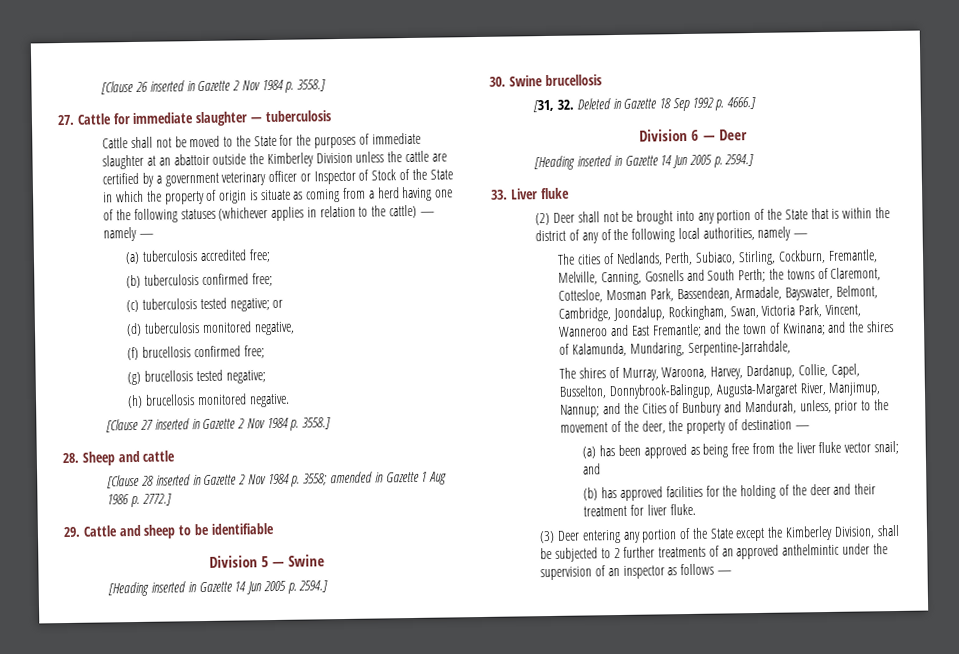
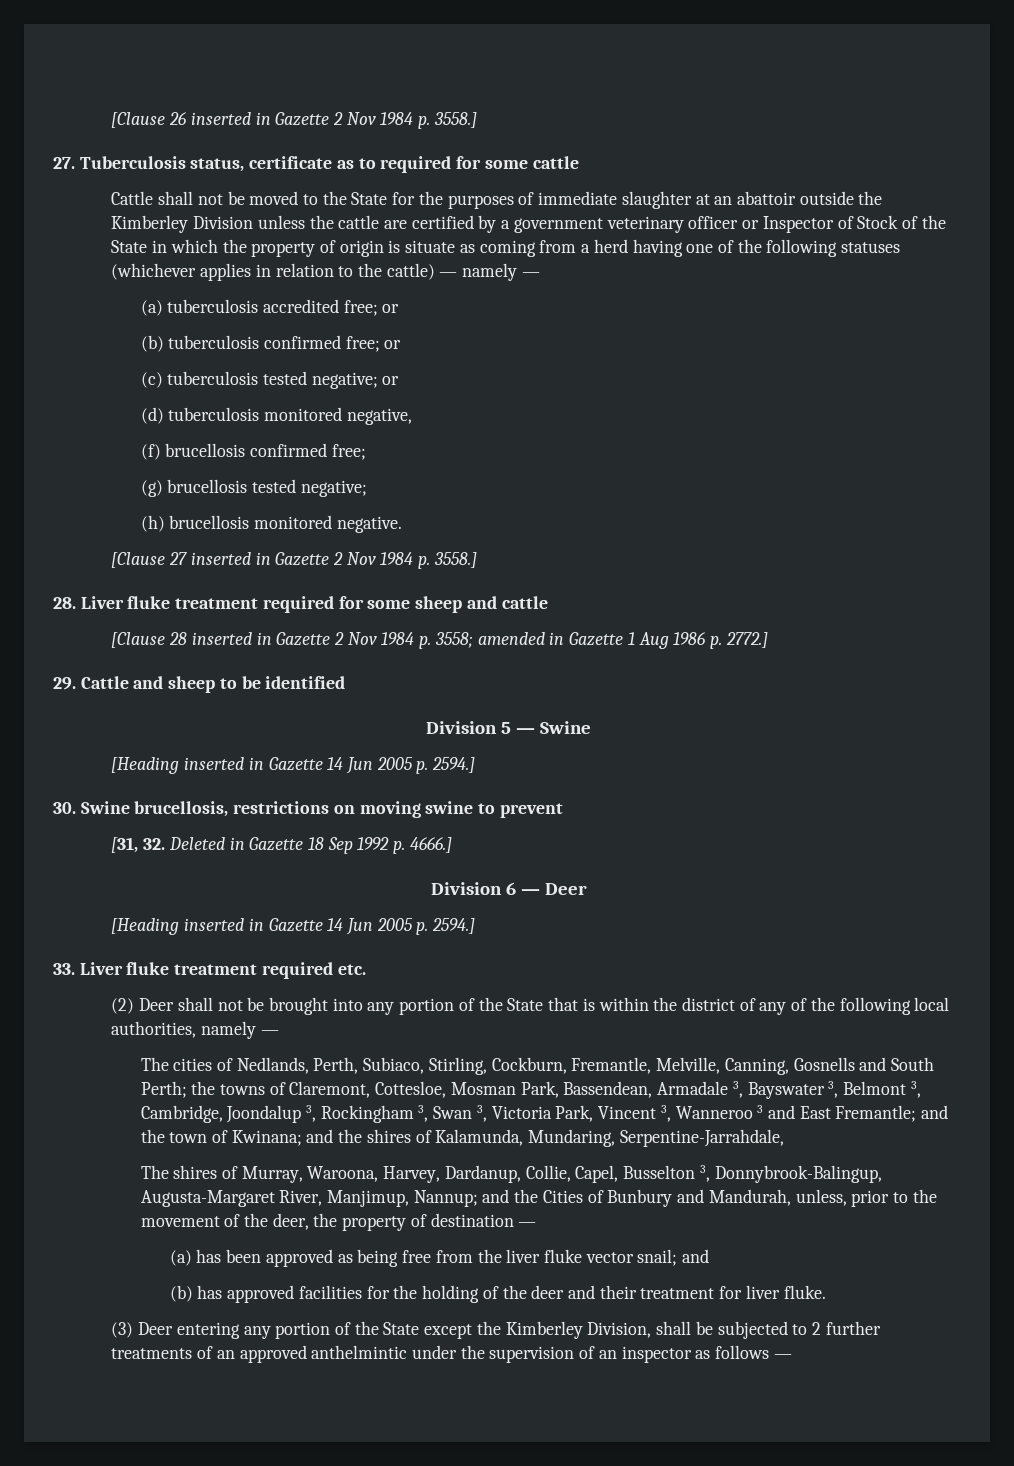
[76,110,332,127] Cattle for immediate slaughter — tuberculosis -> [79,156,579,173] Tuberculosis status, certificate as to required for some cattle
(271, 256) none -> [382,304,400,313] or
(273, 279) none -> [384,340,402,349] or
[81,451,115,466] Sheep -> [80,596,463,613] Liver fluke treatment required for some sheep
[210,523,274,535] identifiable -> [265,676,346,689] identified
[544,74,602,87] brucellosis -> [134,801,563,818] brucellosis, restrictions on moving swine to prevent
(570, 193) none -> [174,962,366,979] treatment required etc.
[735,285,879,301] [558,304,862,322] [559,326,609,337] Armadale, Bayswater, Belmont, Cambridge, Joondalup, Rockingham, Swan, Victoria Park, Vincent, Wanneroo -> [657,1081,921,1099] [140,1105,764,1123] Armadale 3, Bayswater 3, Belmont 3, Cambridge, Joondalup 3, Rockingham 3, Swan 3, Victoria Park, Vincent 3, Wanneroo 3
[559,385,608,399] Busselton, -> [623,1165,710,1182] Busselton 3,

